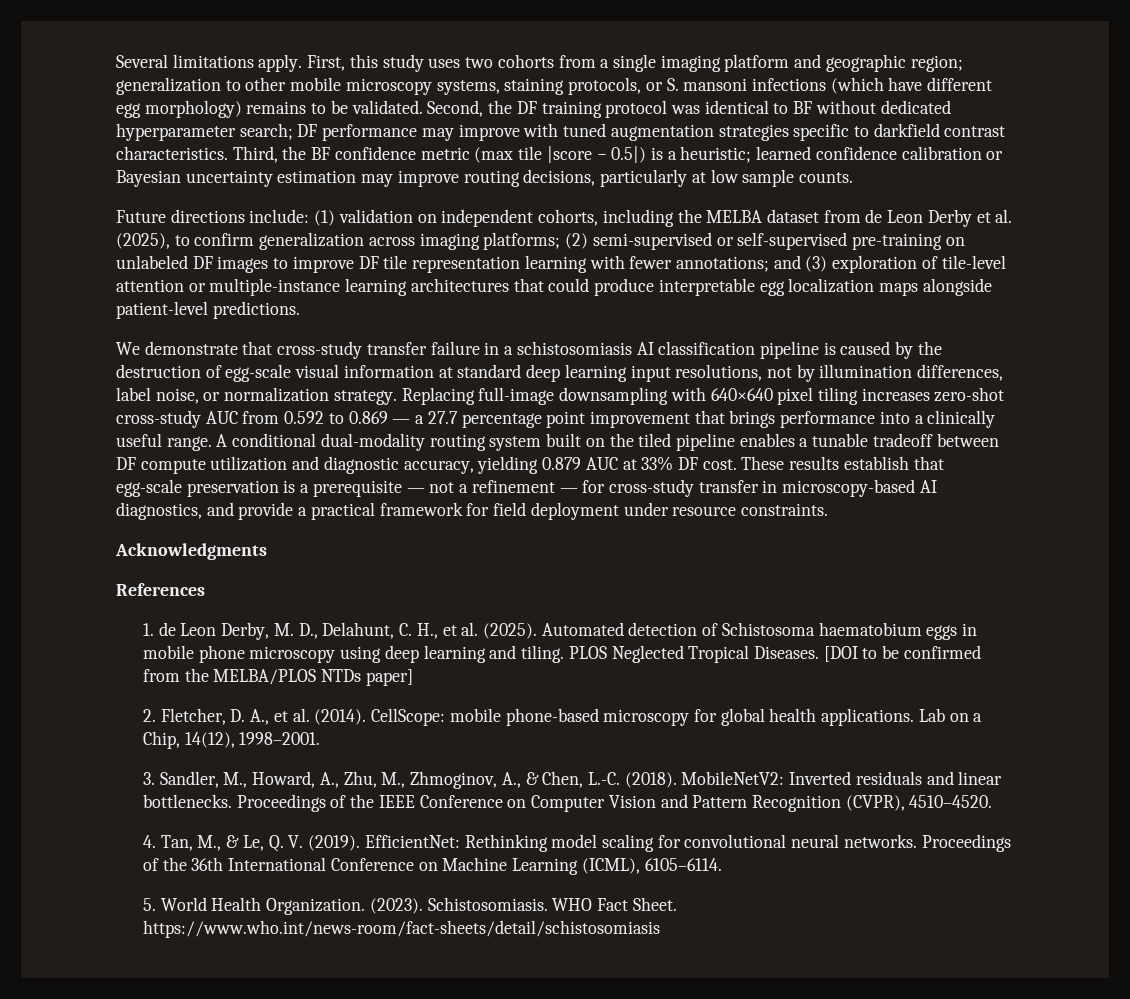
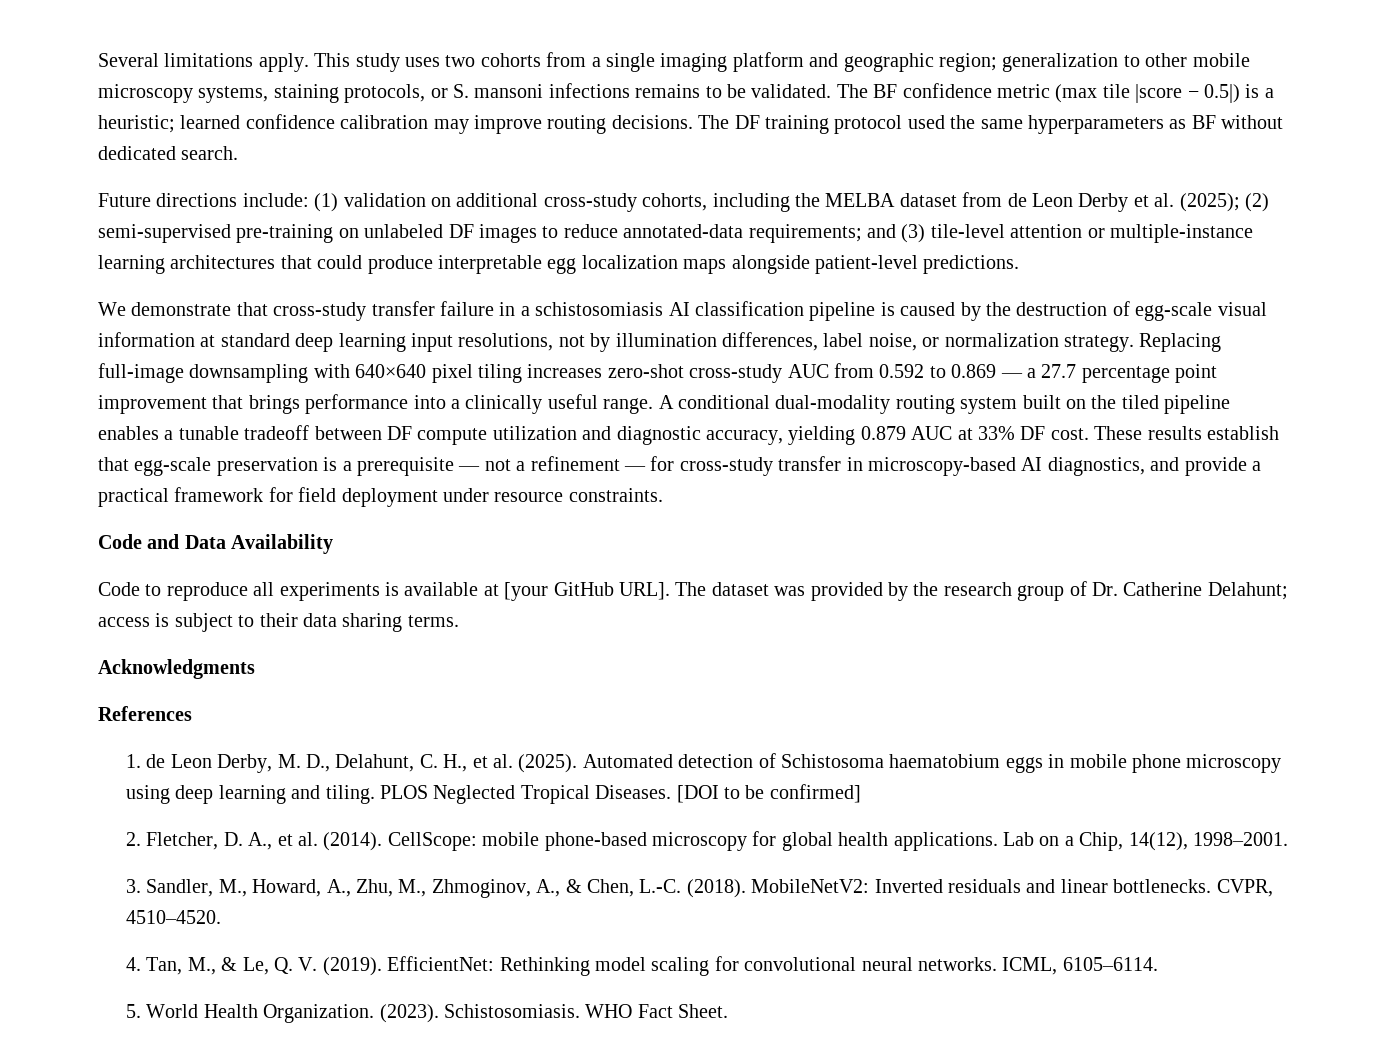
[307,54,378,71] First, this -> [314,53,351,67] This
[830,77,993,94] [116,100,951,118] [116,123,1006,141] [116,146,307,163] (which have different egg morphology) remains to be validated. Second, the DF training protocol was identical to BF without dedicated hyperparameter search; DF performance may improve with tuned augmentation strategies specific to darkfield contrast characteristics. Third, the -> [635,84,868,98] remains to be validated. The
[986,151,1004,160] [116,169,853,187] or Bayesian uncertainty estimation may improve routing decisions, particularly at low sample counts. -> [433,115,1284,134] [98,146,239,160] may improve routing decisions. The DF training protocol used the same hyperparameters as BF without dedicated search.
[441,209,534,227] independent -> [456,193,637,212] additional cross-study
[116,232,848,250] (2025), to confirm generalization across imaging platforms; (2) semi-supervised or self-supervised -> [1179,193,1269,212] [98,224,231,243] (2025); (2) semi-supervised
[292,255,938,273] improve DF tile representation learning with fewer annotations; and (3) exploration of -> [563,224,926,243] reduce annotated-data requirements; and (3)
(828, 509) none -> [98,534,334,554] [98,581,1288,601] [98,613,459,632] // Code and Data Availability // Code to reproduce all experiments is available at [your GitHub URL]. The dataset was provided by the research group of Dr. Catherine Delahunt; access is subject to their data sharing terms.
[903,645,981,659] [143,668,413,686] confirmed from the MELBA/PLOS NTDs paper] -> [769,784,861,803] confirmed]
[236,794,905,812] Proceedings of the IEEE Conference on Computer Vision and Pattern Recognition (CVPR), -> [1216,879,1273,897] CVPR,
[921,834,1011,852] [143,857,640,875] Proceedings of the 36th International Conference on Machine Learning (ICML), -> [1002,957,1058,975] ICML,
[143,920,661,938] https://www.who.int/news-room/fact-sheets/detail/schistosomiasis -> (729, 1011) none

